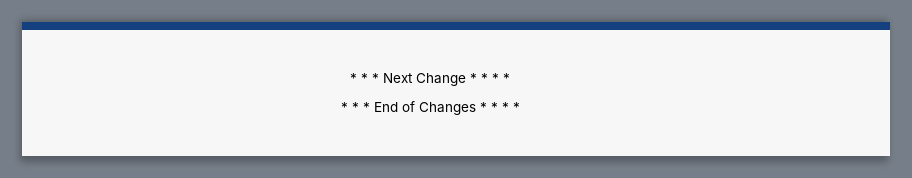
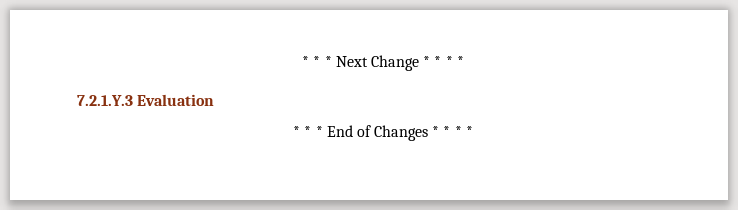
(510, 78) none -> [77,94,215,106] // 7.2.1.Y.3 Evaluation

